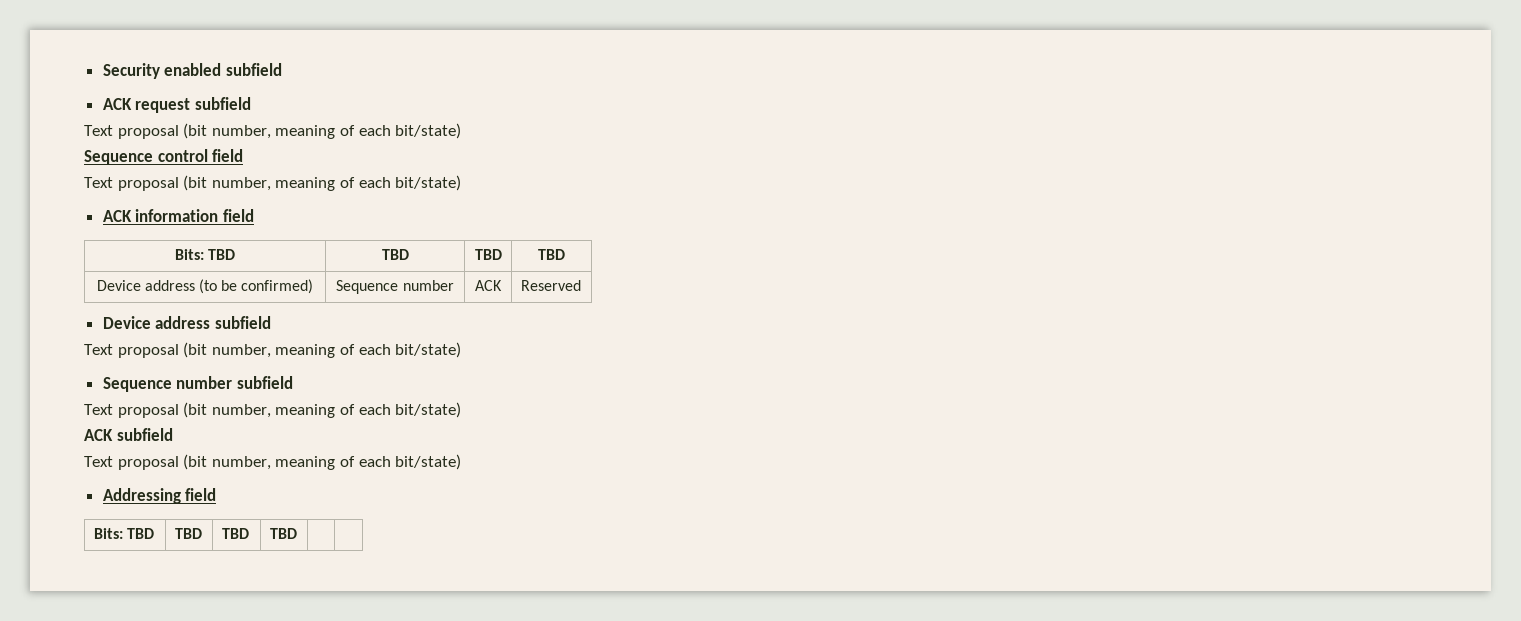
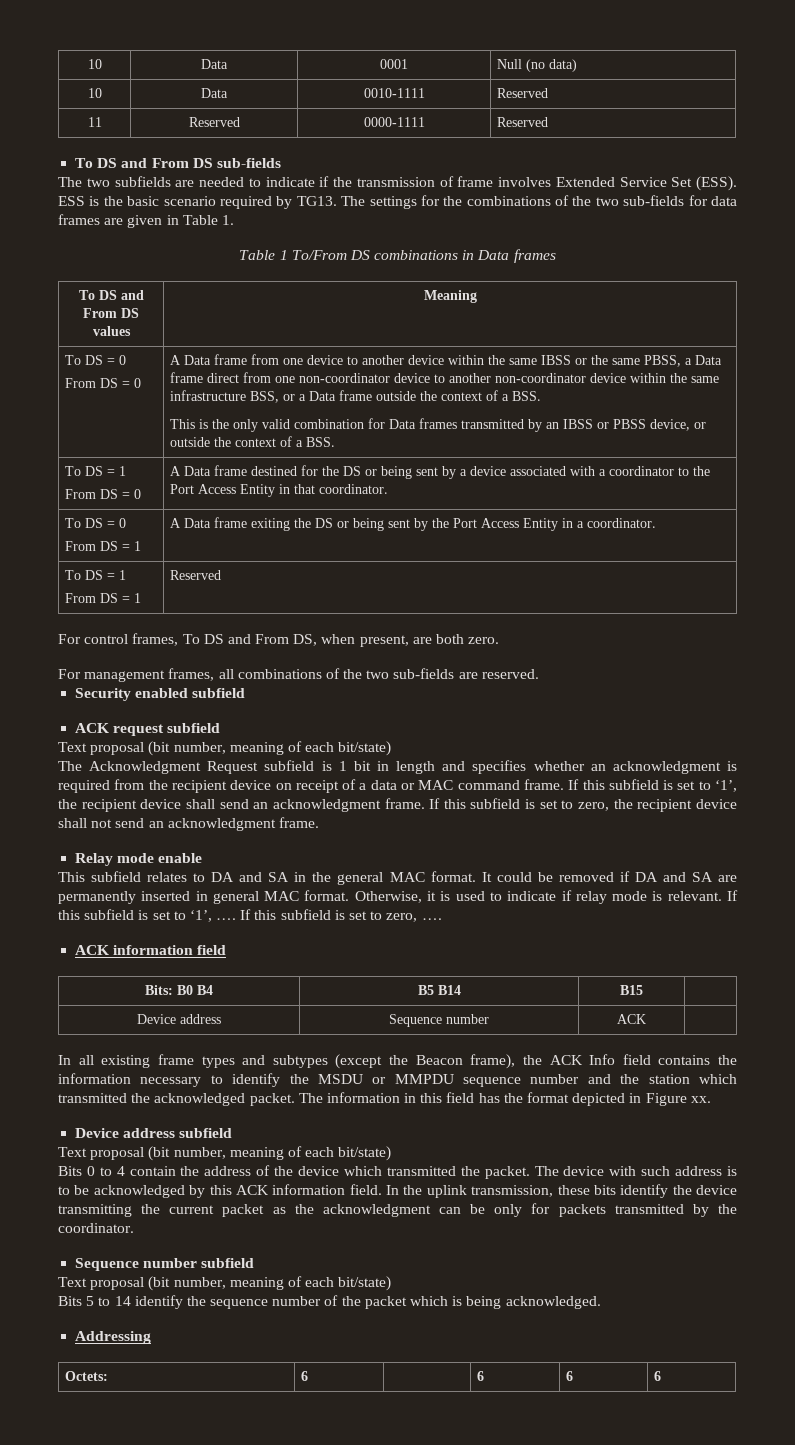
(102, 71) none -> [87,59,102,69] [201,59,229,69] [380,59,408,69] [496,59,577,72] [87,88,102,98] [201,88,229,98] [363,88,425,98] [496,88,548,98] [87,117,102,127] [188,117,240,127] [363,117,425,127] [496,117,548,127] [75,158,281,168] [58,176,737,191] [58,195,738,209] [58,214,234,228] [239,249,556,263] [78,290,144,300] [83,308,139,318] [92,326,131,336] [423,290,477,303] [64,355,126,365] [64,378,141,388] [169,354,722,367] [169,372,719,383] [169,390,541,403] [169,418,706,432] [169,436,335,447] [64,466,126,476] [64,489,141,499] [169,465,710,479] [169,484,388,497] [64,518,126,528] [64,541,141,551] [169,517,656,531] [64,570,126,580] [64,593,141,603] [169,570,221,580] [58,633,500,647] [58,668,539,682] 10 | Data | 0001 | Null (no data) // 10 | Data | 0010-1111 | Reserved // 11 | Reserved | 0000-1111 | Reserved // To DS and From DS sub-fields // The two subfields are needed to indicate if the transmission of frame involves Extended Service Set (ESS). ESS is the basic scenario required by TG13. The settings for the combinations of the two sub-fields for data frames are given in Table 1. // Table 1 To/From DS combinations in Data frames // To DS and From DS values | Meaning // To DS = 0 // From DS = 0 | A Data frame from one device to another device within the same IBSS or the same PBSS, a Data frame direct from one non-coordinator device to another non-coordinator device within the same infrastructure BSS, or a Data frame outside the context of a BSS. // This is the only valid combination for Data frames transmitted by an IBSS or PBSS device, or outside the context of a BSS. // To DS = 1 // From DS = 0 | A Data frame destined for the DS or being sent by a device associated with a coordinator to the Port Access Entity in that coordinator. // To DS = 0 // From DS = 1 | A Data frame exiting the DS or being sent by the Port Access Entity in a coordinator. // To DS = 1 // From DS = 1 | Reserved // For control frames, To DS and From DS, when present, are both zero. // For management frames, all combinations of the two sub-fields are reserved. //
[84,149,244,165] [84,175,462,191] Sequence control field // Text proposal (bit number, meaning of each bit/state) -> [58,760,738,774] [58,779,737,793] [58,798,737,812] [58,817,319,831] [75,853,203,866] [58,871,737,885] [58,890,738,904] [58,909,442,922] The Acknowledgment Request subfield is 1 bit in length and specifies whether an acknowledgment is required from the recipient device on receipt of a data or MAC command frame. If this subfield is set to ‘1’, the recipient device shall send an acknowledgment frame. If this subfield is set to zero, the recipient device shall not send an acknowledgment frame. // Relay mode enable // This subfield relates to DA and SA in the general MAC format. It could be removed if DA and SA are permanently inserted in general MAC format. Otherwise, it is used to indicate if relay mode is relevant. If this subfield is set to ‘1’, …. If this subfield is set to zero, ….
[208,249,236,260] [381,249,409,260] [474,249,502,260] [538,249,565,260] [96,279,314,294] TBD | TBD | TBD | TBD // Device address (to be confirmed) -> [177,985,214,995] [417,985,461,995] [620,985,643,995] [137,1014,221,1024] B0 B4 | B5 B14 | B15 | // Device address
[520,280,581,291] Reserved -> [58,1054,737,1069] [58,1073,737,1087] [58,1092,711,1106] // In all existing frame types and subtypes (except the Beacon frame), the ACK Info field contains the information necessary to identify the MSDU or MMPDU sequence number and the station which transmitted the acknowledged packet. The information in this field has the format depicted in Figure xx.
(462, 350) none -> [58,1165,738,1179] [58,1184,737,1198] [58,1203,737,1217] [58,1223,134,1233] // Bits 0 to 4 contain the address of the device which transmitted the packet. The device with such address is to be acknowledged by this ACK information field. In the uplink transmission, these bits identify the device transmitting the current packet as the acknowledgment can be only for packets transmitted by the coordinator.
[84,428,173,441] [84,454,462,470] [102,488,217,504] [93,528,154,539] [174,528,202,539] [221,528,249,539] [269,528,297,539] ACK subfield // Text proposal (bit number, meaning of each bit/state) // Addressing field // Bits: TBD | TBD | TBD | TBD | | -> [58,1295,601,1309] [75,1331,152,1344] [64,1371,108,1381] [300,1371,308,1381] [476,1371,484,1381] [565,1371,573,1381] [653,1371,661,1381] Bits 5 to 14 identify the sequence number of the packet which is being acknowledged. // Addressing // Octets: | 6 | | 6 | 6 | 6

